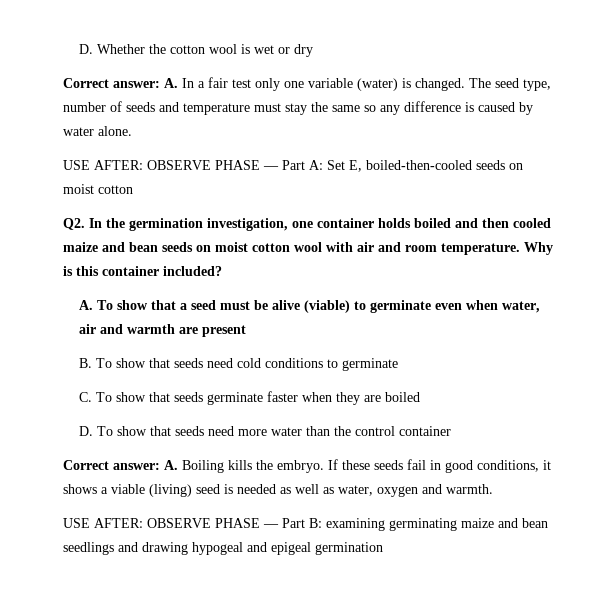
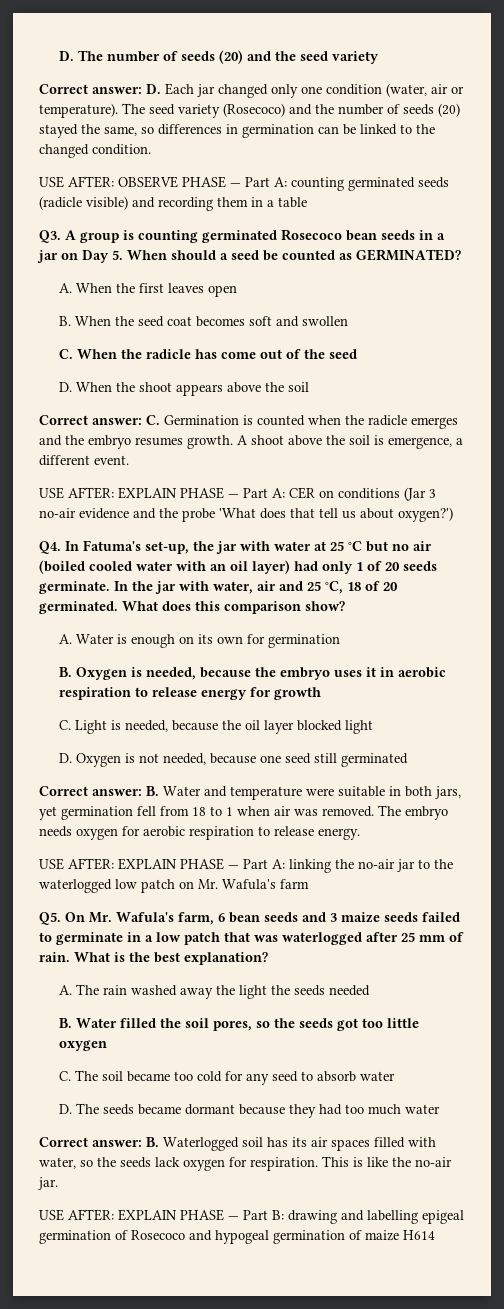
[78,44,313,57] [63,77,551,91] [63,101,533,115] [63,126,132,136] D. Whether the cotton wool is wet or dry // Correct answer: A. In a fair test only one variable (water) is changed. The seed type, number of seeds and temperature must stay the same so any difference is caused by water alone. -> [58,50,379,64] [39,83,464,98] [39,103,460,118] [39,124,435,138] [39,144,151,158] D. The number of seeds (20) and the seed variety // Correct answer: D. Each jar changed only one condition (water, air or temperature). The seed variety (Rosecoco) and the number of seeds (20) stayed the same, so differences in germination can be linked to the changed condition.
[327,160,523,172] [63,184,133,194] [63,218,551,231] [63,242,553,255] [63,266,222,276] [78,300,540,313] [78,324,246,337] [78,358,398,371] [78,391,420,405] [78,426,451,436] [63,459,551,473] [63,484,493,497] [63,518,548,531] [63,542,383,555] Set E, boiled-then-cooled seeds on moist cotton // Q2. In the germination investigation, one container holds boiled and then cooled maize and bean seeds on moist cotton wool with air and room temperature. Why is this container included? // A. To show that a seed must be alive (viable) to germinate even when water, air and warmth are present // B. To show that seeds need cold conditions to germinate // C. To show that seeds germinate faster when they are boiled // D. To show that seeds need more water than the control container // Correct answer: A. Boiling kills the embryo. If these seeds fail in good conditions, it shows a viable (living) seed is needed as well as water, oxygen and warmth. // USE AFTER: OBSERVE PHASE — Part B: examining germinating maize and bean seedlings and drawing hypogeal and epigeal germination -> [291,177,449,191] [39,196,307,211] [39,229,445,243] [37,249,461,263] [58,283,237,297] [58,316,348,327] [58,349,357,359] [58,382,309,396] [39,415,458,429] [39,435,463,449] [39,455,129,466] [39,487,436,501] [39,507,453,522] [39,540,432,554] [39,560,437,574] [39,581,398,594] [39,601,345,614] [58,634,340,648] [58,667,446,680] [58,687,321,700] [58,720,373,734] [58,753,408,767] [39,786,461,800] [39,805,448,820] [39,826,360,840] [39,858,453,873] [39,879,309,893] [39,912,460,925] [39,932,464,945] [39,952,268,965] [58,984,370,999] [58,1018,419,1031] [58,1040,107,1051] [58,1070,395,1085] [58,1103,440,1118] [39,1137,436,1151] [39,1156,452,1171] [38,1177,58,1190] [39,1209,464,1224] [39,1230,435,1244] counting germinated seeds (radicle visible) and recording them in a table // Q3. A group is counting germinated Rosecoco bean seeds in a jar on Day 5. When should a seed be counted as GERMINATED? // A. When the first leaves open // B. When the seed coat becomes soft and swollen // C. When the radicle has come out of the seed // D. When the shoot appears above the soil // Correct answer: C. Germination is counted when the radicle emerges and the embryo resumes growth. A shoot above the soil is emergence, a different event. // USE AFTER: EXPLAIN PHASE — Part A: CER on conditions (Jar 3 no-air evidence and the probe 'What does that tell us about oxygen?') // Q4. In Fatuma's set-up, the jar with water at 25 °C but no air (boiled cooled water with an oil layer) had only 1 of 20 seeds germinate. In the jar with water, air and 25 °C, 18 of 20 germinated. What does this comparison show? // A. Water is enough on its own for germination // B. Oxygen is needed, because the embryo uses it in aerobic respiration to release energy for growth // C. Light is needed, because the oil layer blocked light // D. Oxygen is not needed, because one seed still germinated // Correct answer: B. Water and temperature were suitable in both jars, yet germination fell from 18 to 1 when air was removed. The embryo needs oxygen for aerobic respiration to release energy. // USE AFTER: EXPLAIN PHASE — Part A: linking the no-air jar to the waterlogged low patch on Mr. Wafula's farm // Q5. On Mr. Wafula's farm, 6 bean seeds and 3 maize seeds failed to germinate in a low patch that was waterlogged after 25 mm of rain. What is the best explanation? // A. The rain washed away the light the seeds needed // B. Water filled the soil pores, so the seeds got too little oxygen // C. The soil became too cold for any seed to absorb water // D. The seeds became dormant because they had too much water // Correct answer: B. Waterlogged soil has its air spaces filled with water, so the seeds lack oxygen for respiration. This is like the no-air jar. // USE AFTER: EXPLAIN PHASE — Part B: drawing and labelling epigeal germination of Rosecoco and hypogeal germination of maize H614

